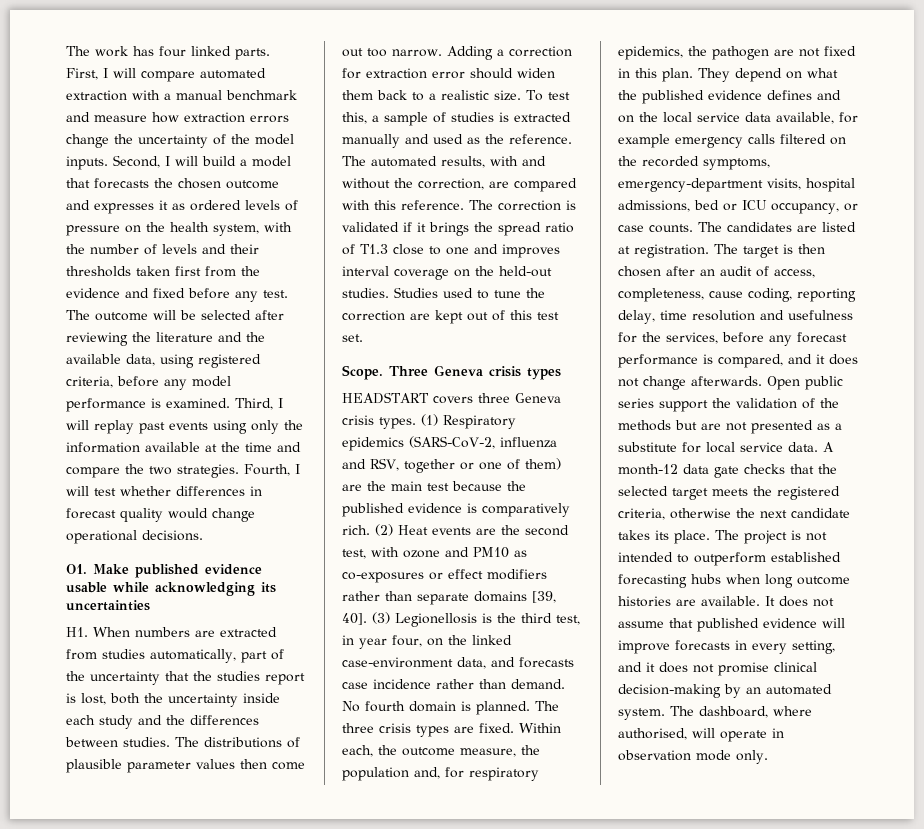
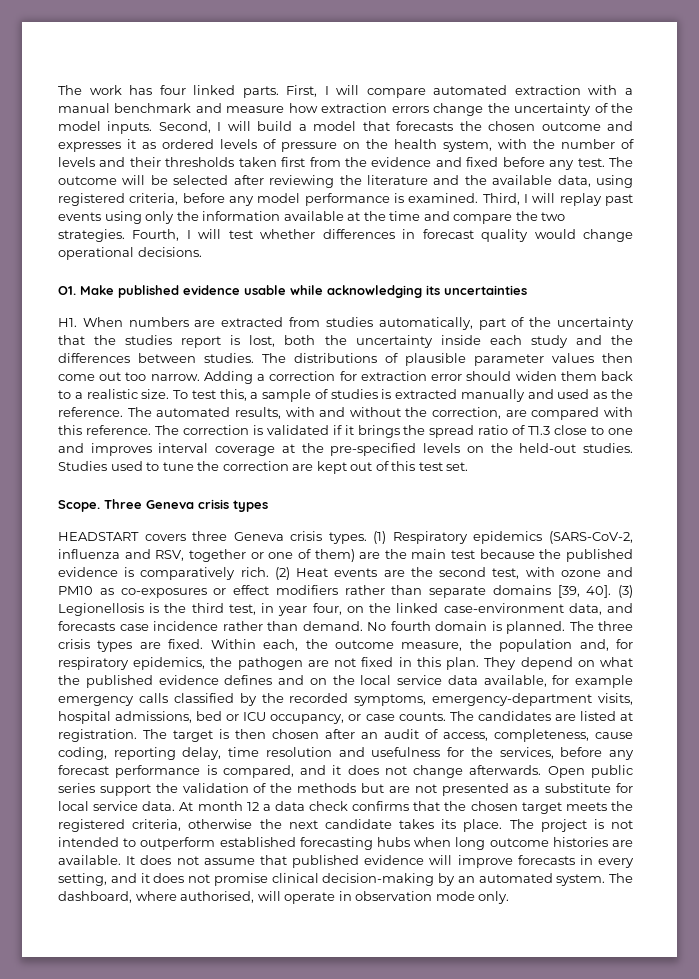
(449, 274) none -> [281,443,461,456] at the pre-specified levels
[780,134,846,145] filtered on -> [173,693,257,706] classified by
[823,442,834,452] [618,464,837,478] [618,486,668,496] A month-12 data gate checks that the selected -> [179,801,518,811] At month 12 a data check confirms that the chosen

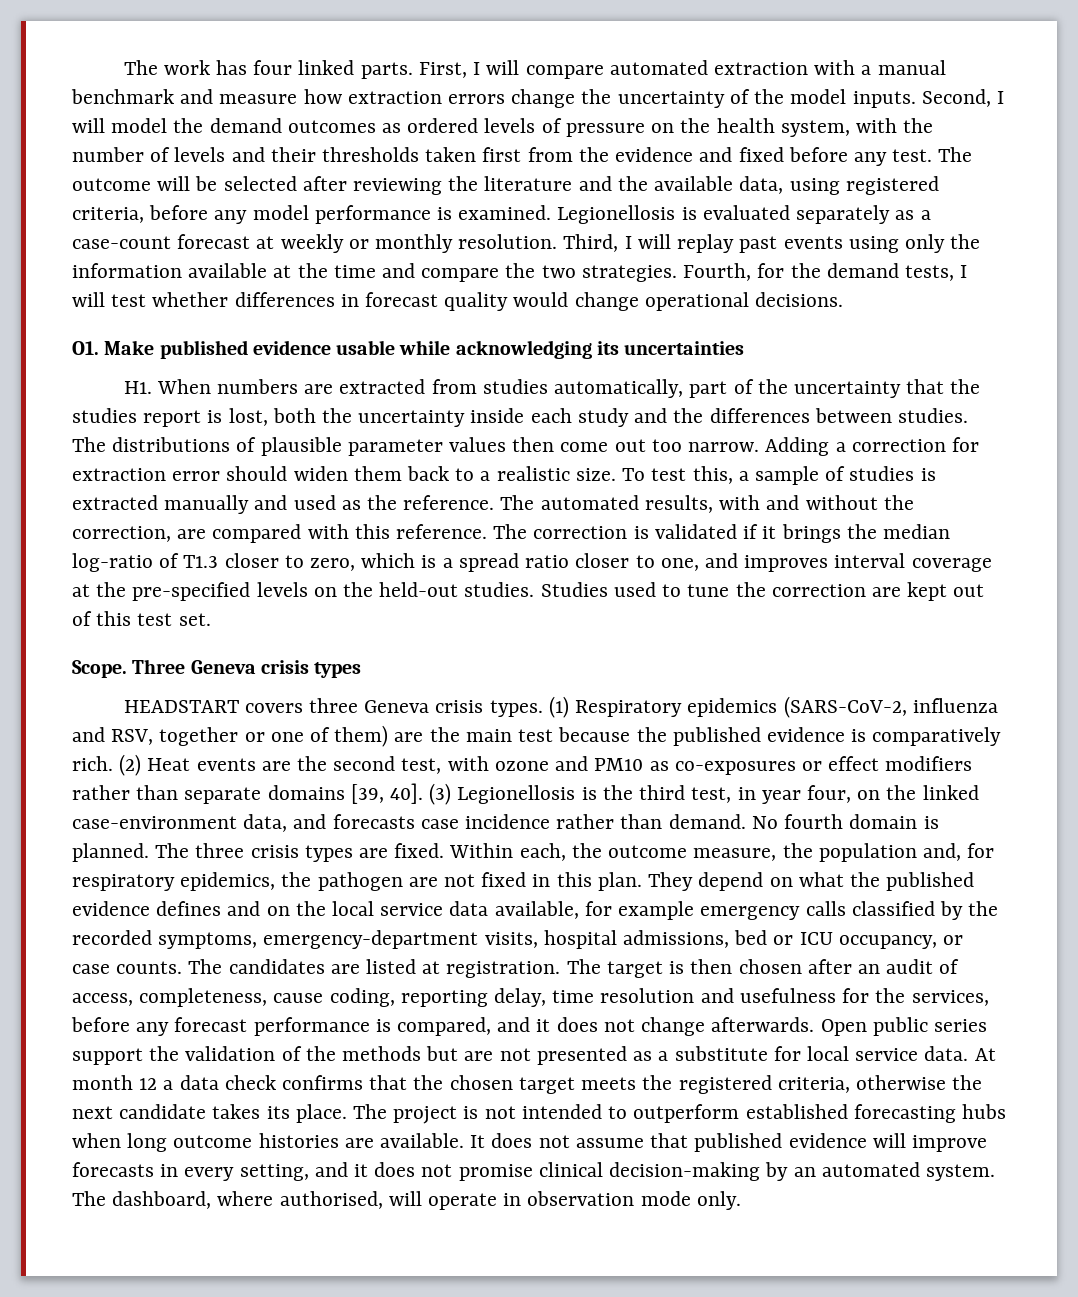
[257,121,633,131] [58,139,136,152] build a model that forecasts the chosen outcome and expresses it -> [111,118,376,133] model the demand outcomes
(479, 198) none -> [557,205,931,224] [72,234,558,253] Legionellosis is evaluated separately as a case-count forecast at weekly or monthly resolution.
(180, 235) none -> [757,263,954,281] for the demand tests,
[429,425,633,438] spread ratio of T1.3 close to one -> [882,524,950,539] [72,553,699,572] median log-ratio of T1.3 closer to zero, which is a spread ratio closer to one,

